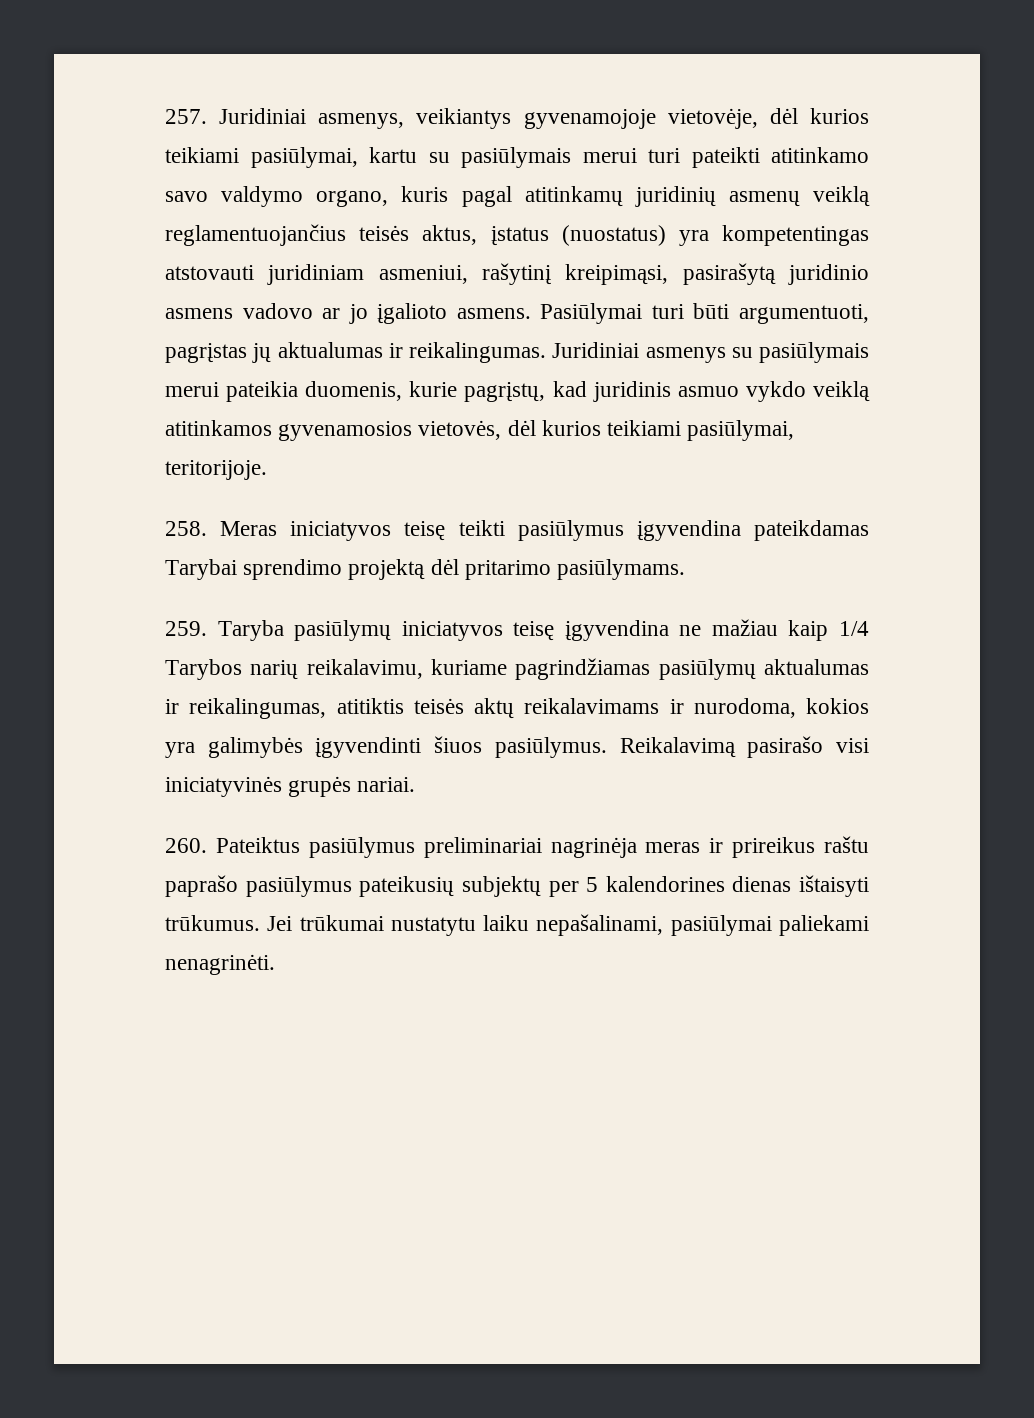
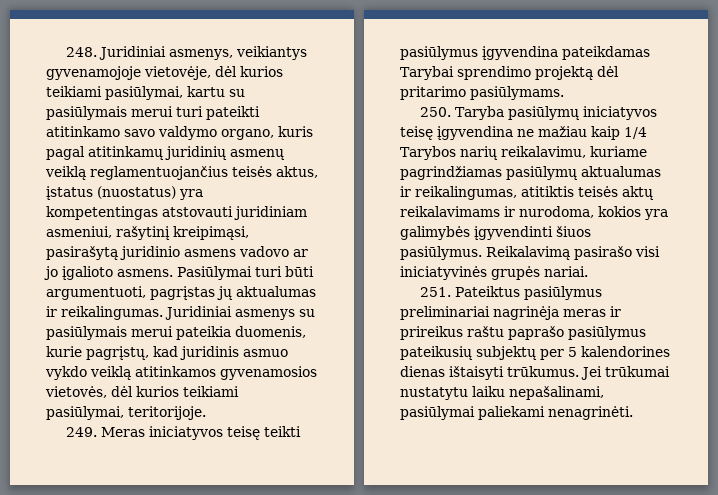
[165,109,207,124] 257. -> [66,47,98,57] 248.
[165,521,207,536] 258. -> [66,427,98,437] 249.
[165,621,207,636] 259. -> [420,107,452,117] 250.
[165,838,207,853] 260. -> [420,287,452,297] 251.

